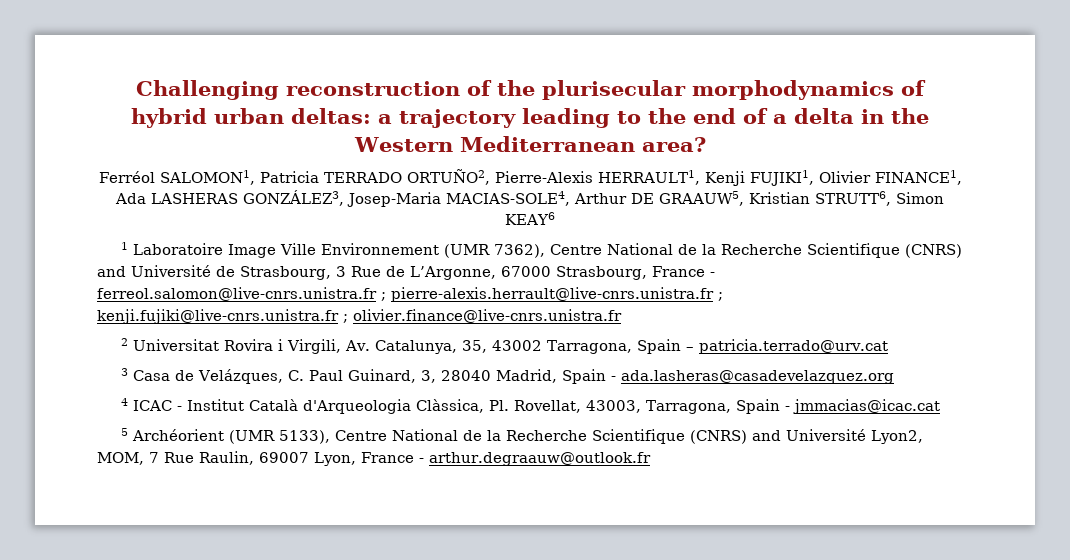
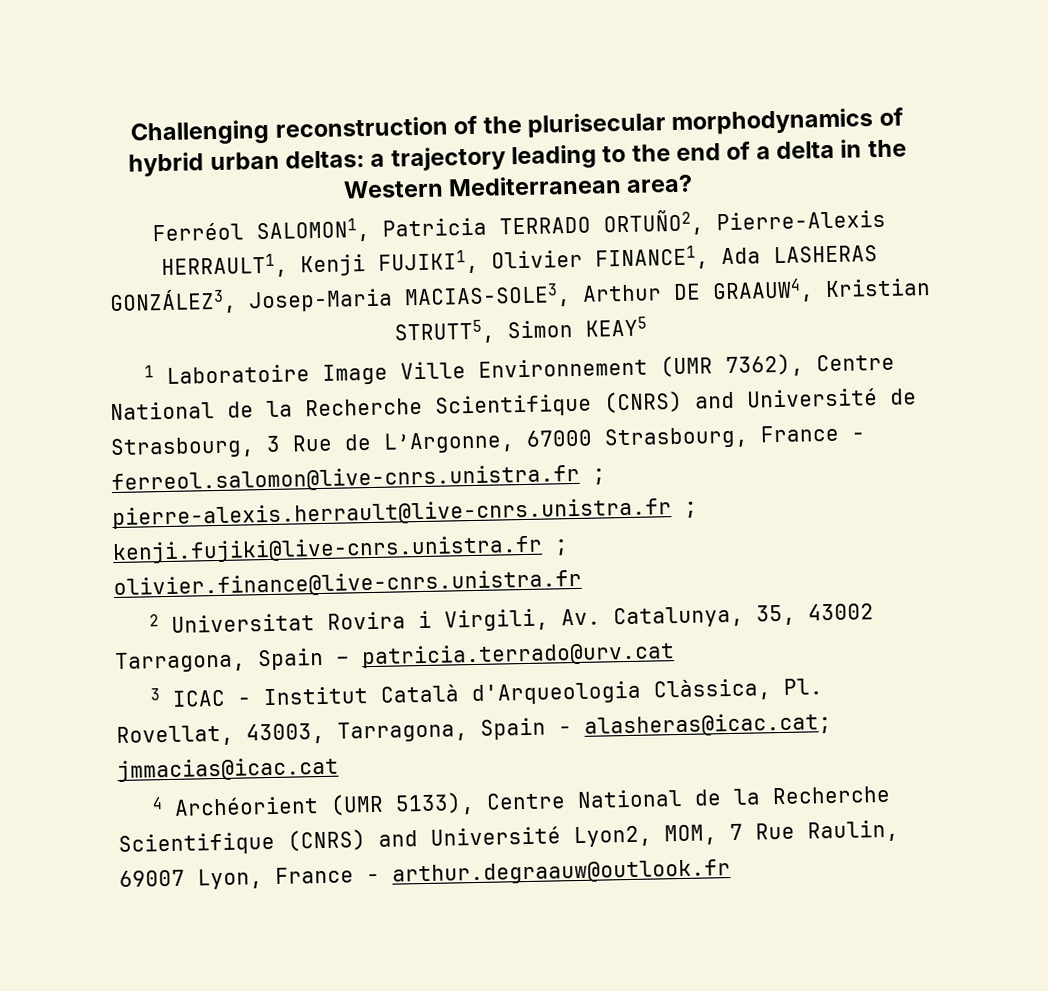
[446,191,570,206] MACIAS-SOLE4, -> [404,283,571,310] MACIAS-SOLE3,
[659,191,944,206] [505,212,555,225] GRAAUW5, Kristian STRUTT6, Simon KEAY6 -> [712,278,931,304] [394,316,647,345] GRAAUW4, Kristian STRUTT5, Simon KEAY5
[133,369,895,384] [121,398,129,406] Casa de Velázques, C. Paul Guinard, 3, 28040 Madrid, Spain - ada.lasheras@casadevelazquez.org // 4 -> (160, 694) none
(791, 408) none -> [584,712,832,738] alasheras@icac.cat;
[121,428,129,436] 5 -> [151,797,163,810] 4

